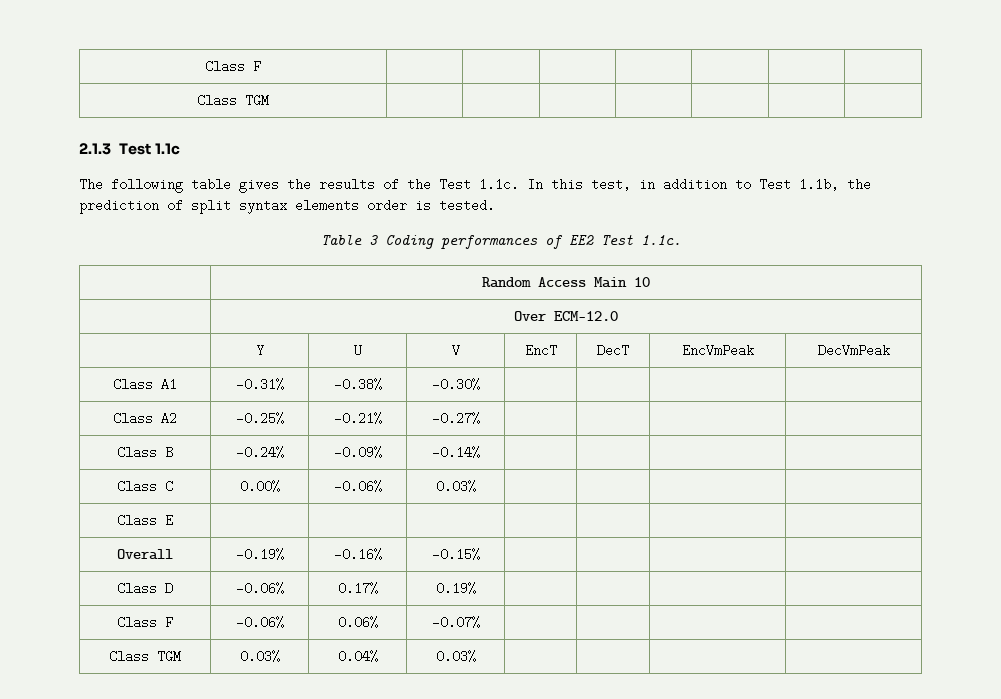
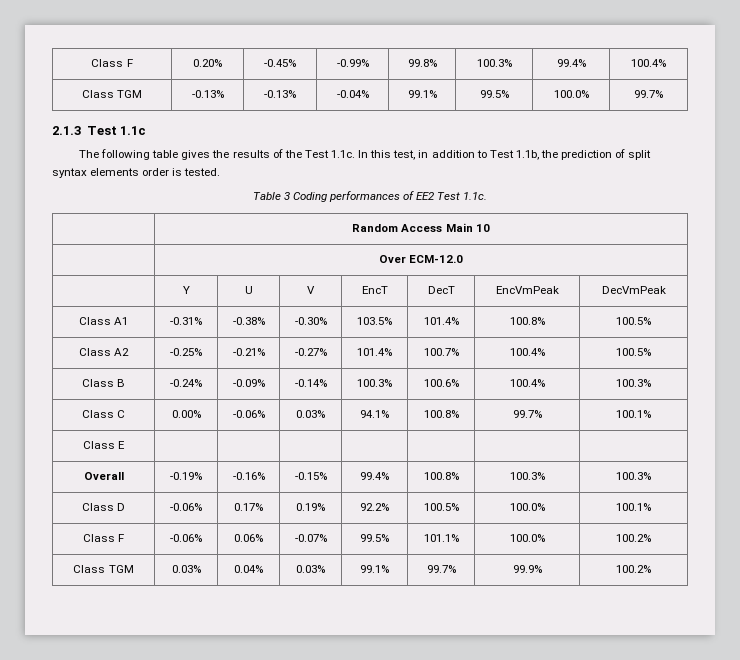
[205,60,261,73] [197,94,269,107] Class F | | | | | | | // Class TGM | | | | | | | -> [91,59,133,67] [193,59,222,67] [264,59,296,67] [336,59,369,67] [407,59,437,67] [476,59,512,67] [556,59,586,67] [631,59,666,67] [81,90,143,98] [191,90,224,98] [264,90,296,98] [336,90,369,98] [407,90,437,98] [479,90,509,98] [553,90,589,98] [634,90,663,98] Class F | 0.20% | -0.45% | -0.99% | 99.8% | 100.3% | 99.4% | 100.4% // Class TGM | -0.13% | -0.13% | -0.04% | 99.1% | 99.5% | 100.0% | 99.7%
(480, 384) | | | -> [357,317,392,325] [423,317,459,325] [509,317,545,325] [616,317,651,325] 103.5% | 101.4% | 100.8% | 100.5%
(480, 418) | | | -> [357,348,392,356] [423,348,459,356] [509,348,545,356] [616,348,651,356] 101.4% | 100.7% | 100.4% | 100.5%
(480, 452) | | | -> [357,379,392,387] [423,379,459,387] [509,379,545,387] [616,379,651,387] 100.3% | 100.6% | 100.4% | 100.3%
(476, 486) | | | -> [360,410,389,418] [423,410,459,418] [512,410,542,418] [616,410,651,418] 94.1% | 100.8% | 99.7% | 100.1%
(480, 554) | | | -> [360,472,389,480] [423,472,459,480] [509,472,545,480] [616,472,651,480] 99.4% | 100.8% | 100.3% | 100.3%
(476, 588) | | | -> [360,503,389,511] [423,503,459,511] [509,503,545,511] [616,503,651,511] 92.2% | 100.5% | 100.0% | 100.1%
(480, 622) | | | -> [360,534,389,542] [423,534,459,542] [509,534,545,542] [616,534,651,542] 99.5% | 101.1% | 100.0% | 100.2%
(476, 656) | | | -> [360,565,389,573] [426,565,456,573] [512,565,542,573] [616,565,651,573] 99.1% | 99.7% | 99.9% | 100.2%

